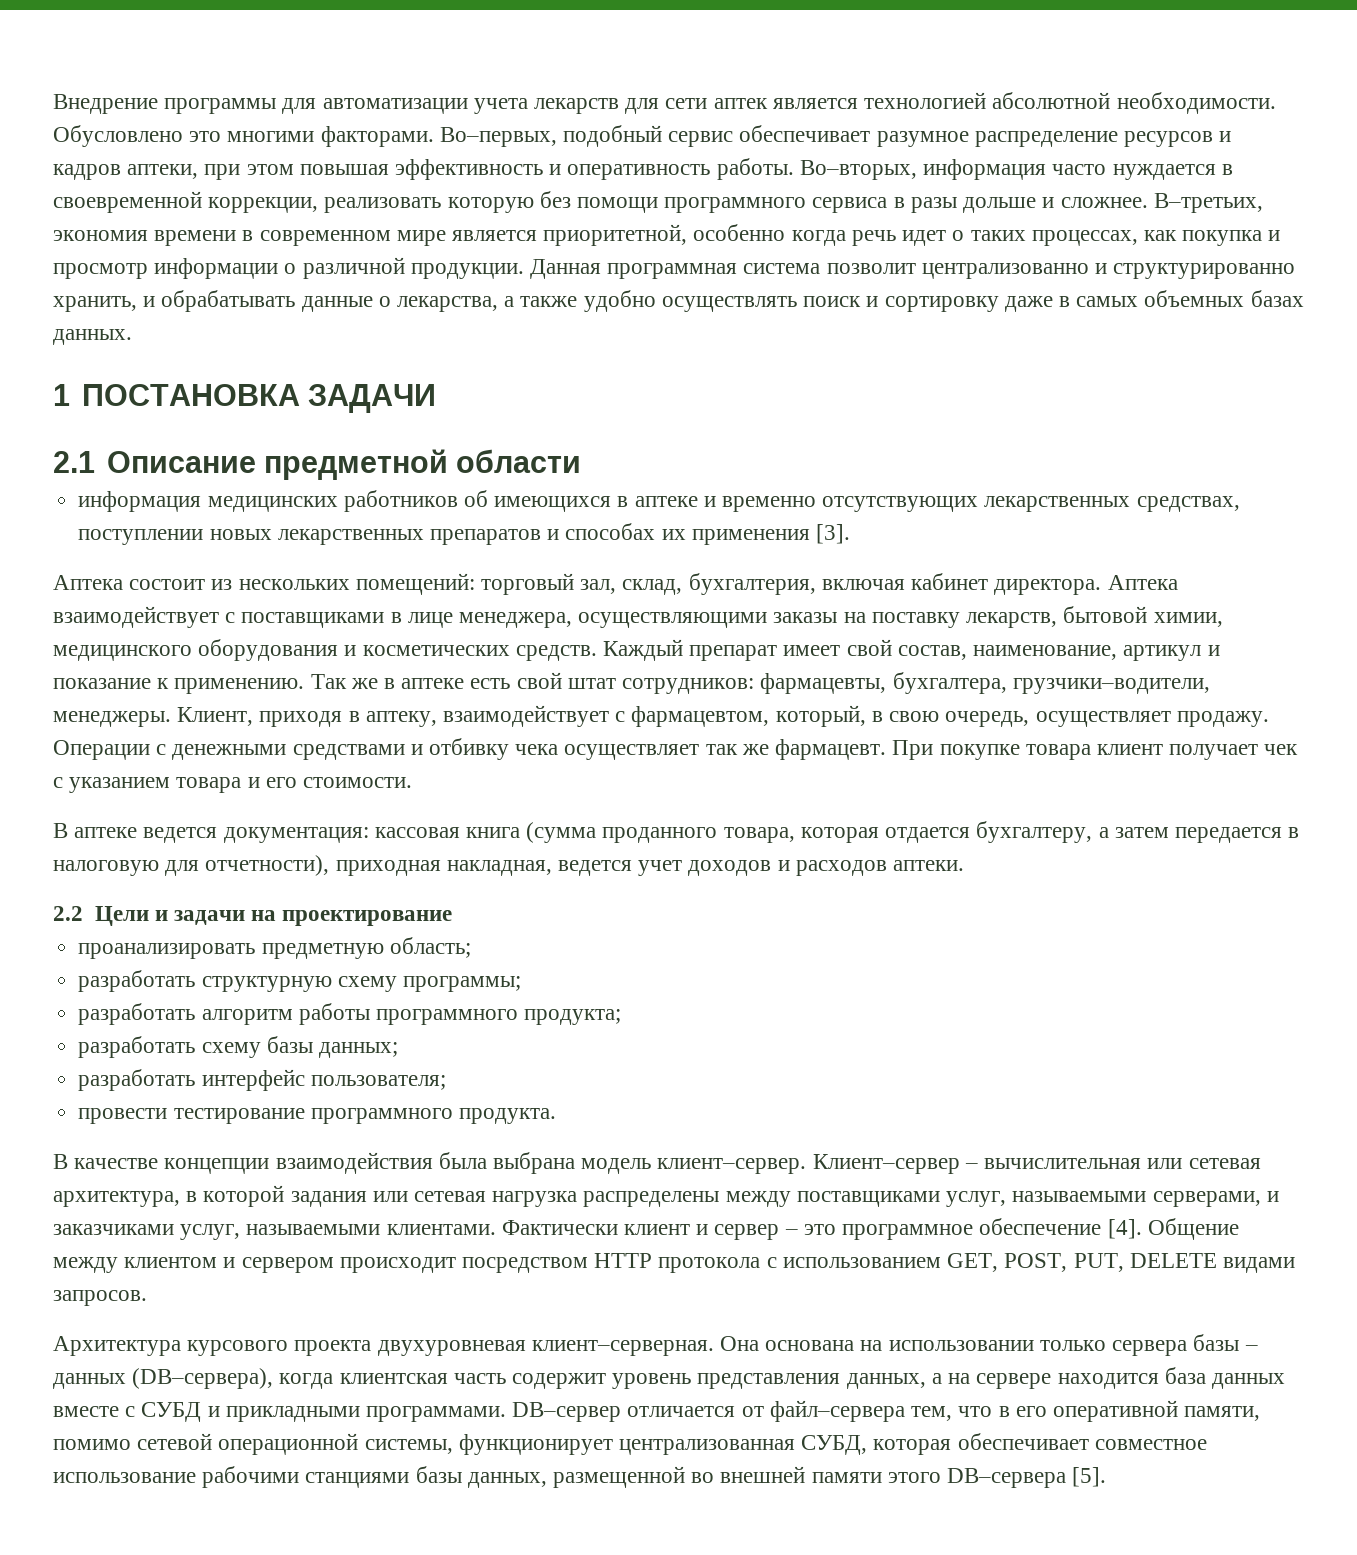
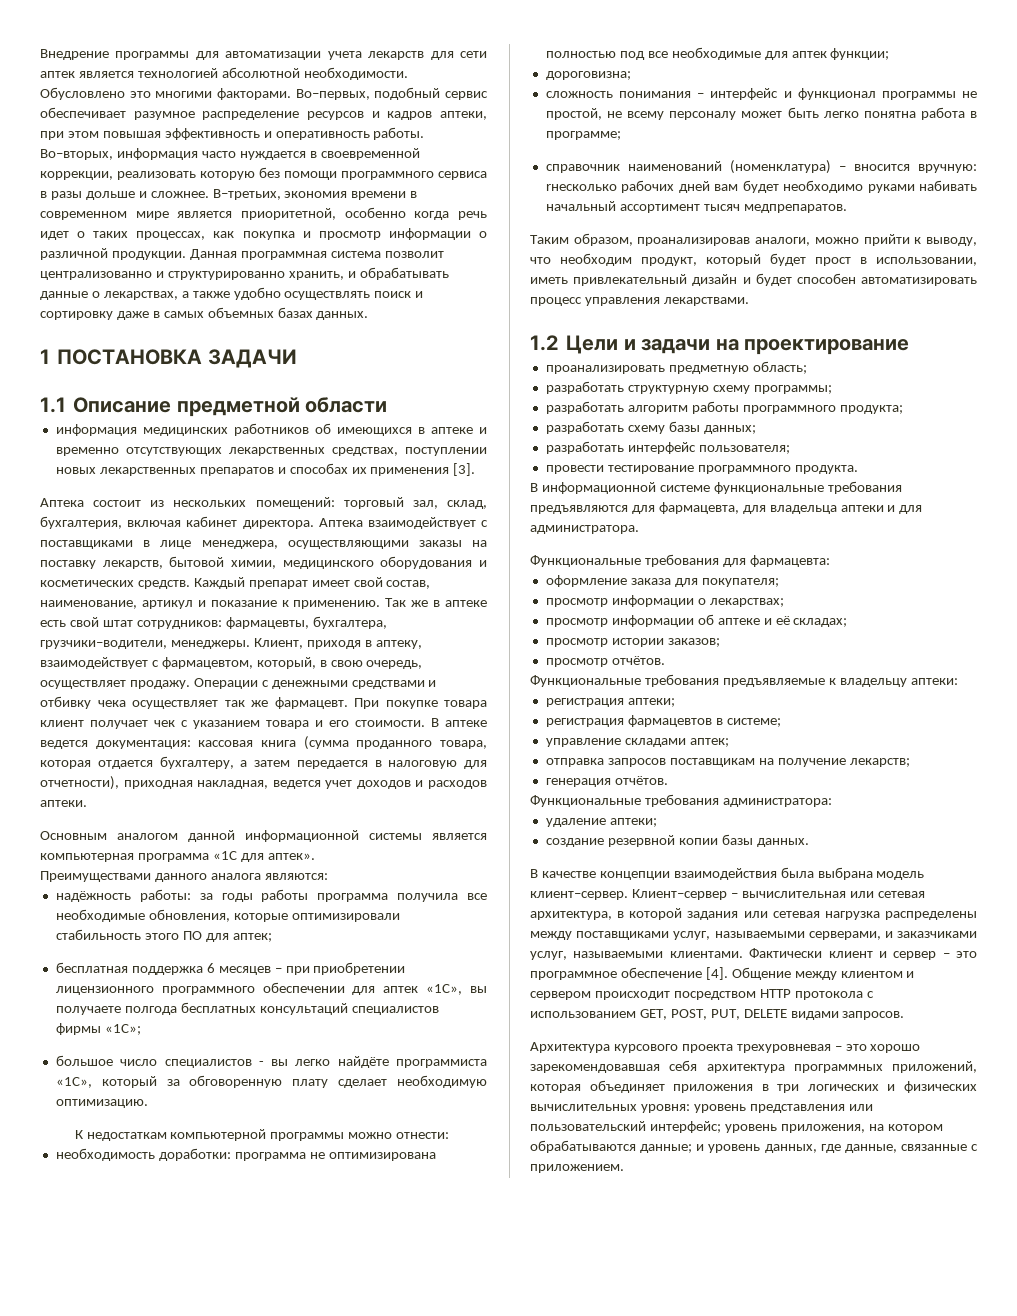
[397,296,499,312] лекарства, -> [103,291,178,300] лекарствах,
[53,451,95,473] 2.1 -> [40,397,66,413] 1.1
(413, 782) // -> (425, 723) none
[53,906,83,921] 2.2 -> [40,830,487,842] [40,851,315,862] [40,871,328,882] [55,889,487,902] [55,909,400,922] [55,929,272,942] [55,962,406,975] [55,982,487,995] [55,1002,439,1015] [55,1023,141,1035] [55,1055,487,1068] [55,1075,487,1088] [55,1099,148,1108] [74,1129,450,1141] [55,1148,436,1161] [545,47,890,60] [545,71,631,80] [545,88,977,100] [545,107,977,120] [545,131,621,140] [545,160,977,174] [545,180,977,193] [545,201,847,213] [530,233,977,246] [530,253,977,266] [530,273,977,286] [530,297,749,306] [530,335,559,351] Основным аналогом данной информационной системы является компьютерная программа «1С для аптек». // Преимуществами данного аналога являются: // надёжность работы: за годы работы программа получила все необходимые обновления, которые оптимизировали стабильность этого ПО для аптек; // бесплатная поддержка 6 месяцев – при приобретении лицензионного программного обеспечении для аптек «1С», вы получаете полгода бесплатных консультаций специалистов фирмы «1С»; // большое число специалистов - вы легко найдёте программиста «1С», который за обговоренную плату сделает необходимую оптимизацию. // К недостаткам компьютерной программы можно отнести: // необходимость доработки: программа не оптимизирована полностью под все необходимые для аптек функции; // дороговизна; // сложность понимания – интерфейс и функционал программы не простой, не всему персоналу может быть легко понятна работа в программе; // справочник наименований (номенклатура) – вносится вручную: rнесколько рабочих дней вам будет необходимо руками набивать начальный ассортимент тысяч медпрепаратов. // Таким образом, проанализировав аналоги, можно прийти к выводу, что необходим продукт, который будет прост в использовании, иметь привлекательный дизайн и будет способен автоматизировать процесс управления лекарствами. // 1.2
(556, 1116) none -> [530,481,902,494] [530,502,923,514] [530,525,639,534] [530,554,830,567] [545,575,779,587] [545,595,784,607] [545,614,848,627] [545,638,720,647] [545,656,665,667] [530,674,958,687] [545,698,675,707] [545,715,781,727] [545,738,729,747] [545,758,910,767] [545,776,668,787] [530,794,832,807] [545,818,657,827] [545,834,809,847] // В информационной системе функциональные требования предъявляются для фармацевта, для владельца аптеки и для администратора. // Функциональные требования для фармацевта: // оформление заказа для покупателя; // просмотр информации о лекарствах; // просмотр информации об аптеке и её складах; // просмотр истории заказов; // просмотр отчётов. // Функциональные требования предъявляемые к владельцу аптеки: // регистрация аптеки; // регистрация фармацевтов в системе; // управление складами аптек; // отправка запросов поставщикам на получение лекарств; // генерация отчётов. // Функциональные требования администратора: // удаление аптеки; // создание резервной копии базы данных.
[377,1334,1258,1356] [53,1367,1285,1389] [53,1400,1261,1422] [53,1433,1207,1455] [53,1466,1107,1488] двухуровневая клиент–серверная. Она основана на использовании только сервера базы – данных (DB–сервера), когда клиентская часть содержит уровень представления данных, а на сервере находится база данных вместе с СУБД и прикладными программами. DB–сервер отличается от файл–сервера тем, что в его оперативной памяти, помимо сетевой операционной системы, функционирует централизованная СУБД, которая обеспечивает совместное использование рабочими станциями базы данных, размещенной во внешней памяти этого DB–сервера [5]. -> [736,1044,921,1053] [530,1060,977,1073] [530,1080,977,1093] [530,1104,873,1113] [530,1121,943,1133] [530,1140,978,1153] [530,1164,624,1173] трехуровневая – это хорошо зарекомендовавшая себя архитектура программных приложений, которая объединяет приложения в три логических и физических вычислительных уровня: уровень представления или пользовательский интерфейс; уровень приложения, на котором обрабатываются данные; и уровень данных, где данные, связанные с приложением.

